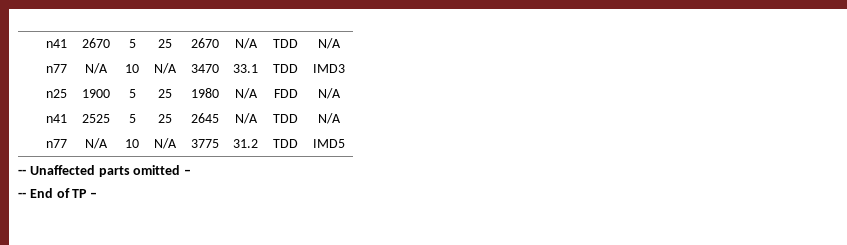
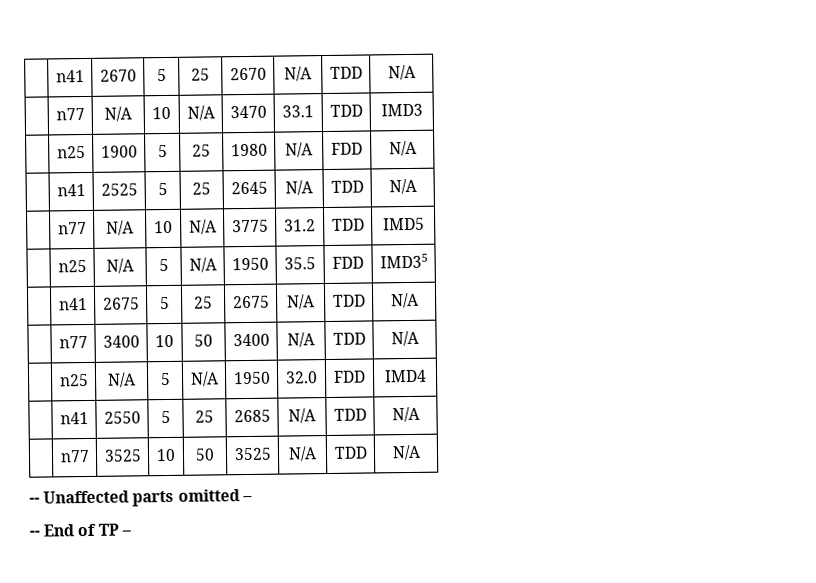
(345, 143) none -> [57,259,87,273] [106,258,134,274] [158,258,169,272] [188,257,217,273] [231,257,269,271] [284,257,316,270] [332,256,364,269] [379,253,428,269] [58,297,88,311] [102,297,140,310] [159,296,170,310] [194,296,213,309] [232,295,270,309] [287,294,315,310] [332,294,366,307] [390,292,419,309] [58,335,88,349] [102,335,140,348] [155,334,174,348] [194,334,213,347] [232,333,270,347] [287,332,315,348] [332,332,366,345] [390,330,419,347] [58,373,89,387] [107,372,136,388] [159,372,171,386] [189,371,219,387] [232,371,271,385] [285,371,318,384] [333,370,366,383] [383,369,427,383] [59,411,89,425] [103,411,141,424] [160,410,171,424] [195,410,214,423] [233,409,271,423] [288,408,316,424] [333,408,367,421] [391,406,420,423] [59,449,90,463] [103,449,142,462] [156,448,176,462] [195,448,215,461] [233,447,272,461] [288,446,317,462] [333,446,368,459] [391,444,421,461] // | n25 | N/A | 5 | N/A | 1950 | 35.5 | FDD | IMD35 // | n41 | 2675 | 5 | 25 | 2675 | N/A | TDD | N/A // | n77 | 3400 | 10 | 50 | 3400 | N/A | TDD | N/A // | n25 | N/A | 5 | N/A | 1950 | 32.0 | FDD | IMD4 // | n41 | 2550 | 5 | 25 | 2685 | N/A | TDD | N/A // | n77 | 3525 | 10 | 50 | 3525 | N/A | TDD | N/A

